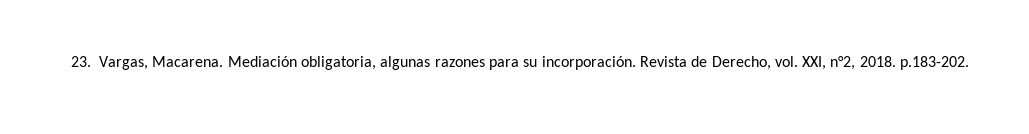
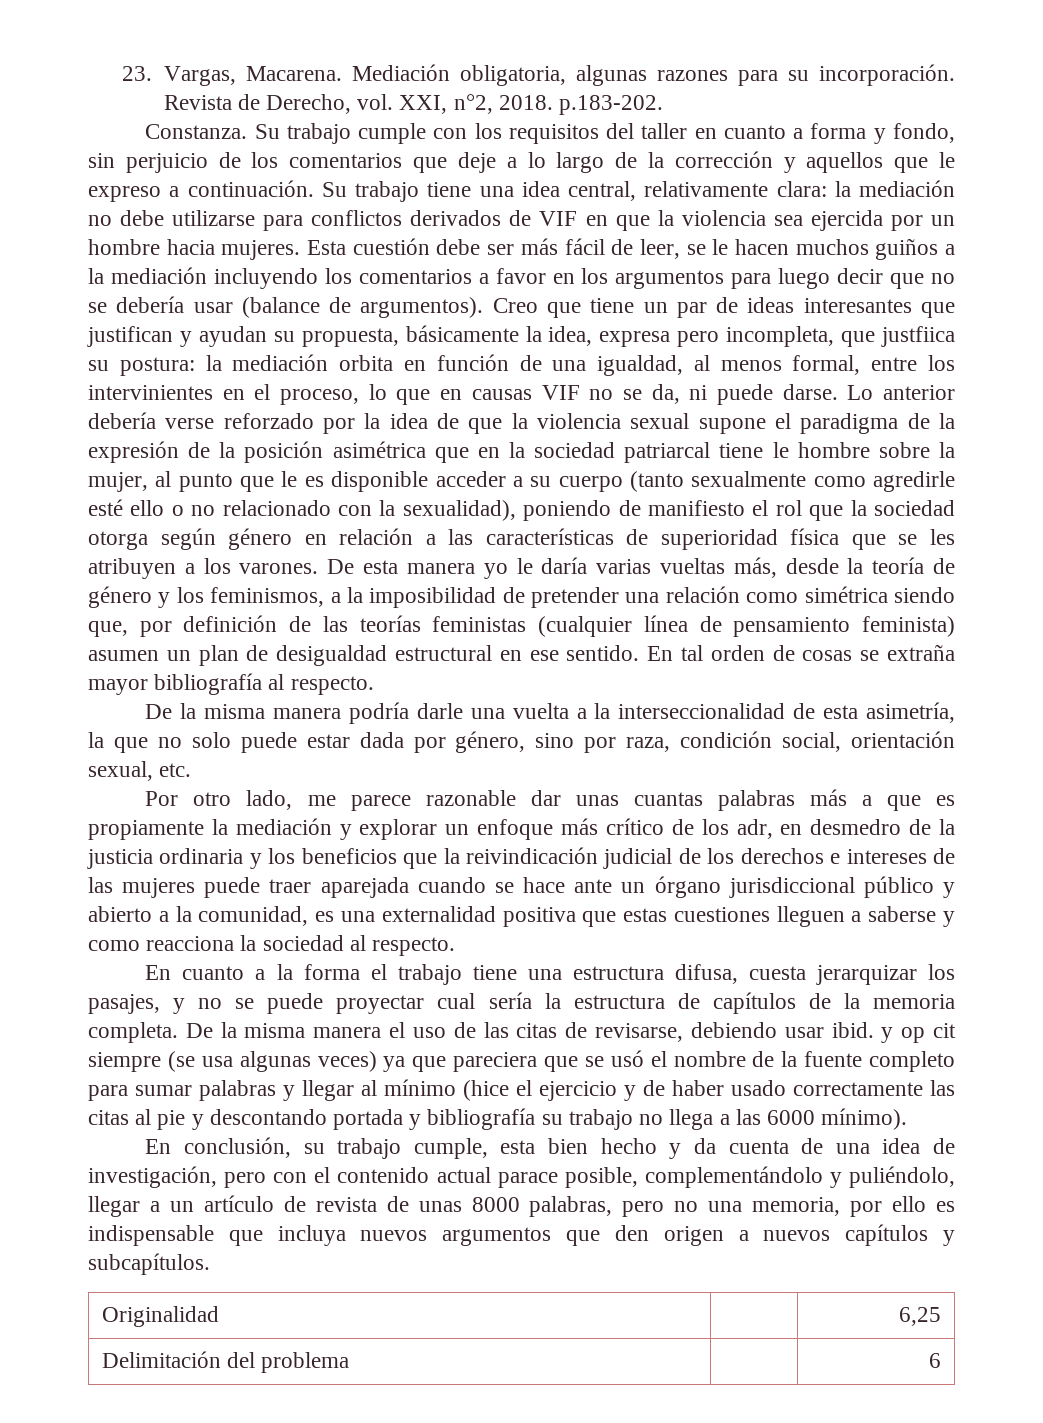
(970, 63) none -> [145,123,955,144] [88,151,955,173] [88,180,955,202] [88,210,955,231] [88,238,955,260] [88,267,956,289] [88,296,956,318] [87,325,955,347] [88,354,956,376] [88,384,955,405] [88,412,956,434] [88,441,955,463] [88,471,955,492] [88,499,955,521] [88,528,956,550] [88,557,955,579] [88,586,955,608] [88,615,956,637] [88,644,955,666] [88,673,374,695] [145,702,955,724] [88,731,956,753] [88,761,192,781] [145,789,955,811] [88,818,956,840] [87,847,956,869] [88,876,956,898] [88,906,956,927] [88,935,456,956] [145,964,955,985] [88,992,955,1014] [88,1022,957,1043] [88,1050,955,1072] [88,1079,955,1101] [88,1108,908,1130] [145,1137,955,1159] [88,1166,956,1188] [88,1195,955,1217] [88,1224,955,1246] [88,1253,210,1275] [101,1306,219,1327] [899,1307,942,1326] [101,1351,350,1373] [929,1353,942,1368] // Constanza. Su trabajo cumple con los requisitos del taller en cuanto a forma y fondo, sin perjuicio de los comentarios que deje a lo largo de la corrección y aquellos que le expreso a continuación. Su trabajo tiene una idea central, relativamente clara: la mediación no debe utilizarse para conflictos derivados de VIF en que la violencia sea ejercida por un hombre hacia mujeres. Esta cuestión debe ser más fácil de leer, se le hacen muchos guiños a la mediación incluyendo los comentarios a favor en los argumentos para luego decir que no se debería usar (balance de argumentos). Creo que tiene un par de ideas interesantes que justifican y ayudan su propuesta, básicamente la idea, expresa pero incompleta, que justfiica su postura: la mediación orbita en función de una igualdad, al menos formal, entre los intervinientes en el proceso, lo que en causas VIF no se da, ni puede darse. Lo anterior debería verse reforzado por la idea de que la violencia sexual supone el paradigma de la expresión de la posición asimétrica que en la sociedad patriarcal tiene le hombre sobre la mujer, al punto que le es disponible acceder a su cuerpo (tanto sexualmente como agredirle esté ello o no relacionado con la sexualidad), poniendo de manifiesto el rol que la sociedad otorga según género en relación a las características de superioridad física que se les atribuyen a los varones. De esta manera yo le daría varias vueltas más, desde la teoría de género y los feminismos, a la imposibilidad de pretender una relación como simétrica siendo que, por definición de las teorías feministas (cualquier línea de pensamiento feminista) asumen un plan de desigualdad estructural en ese sentido. En tal orden de cosas se extraña mayor bibliografía al respecto. // De la misma manera podría darle una vuelta a la interseccionalidad de esta asimetría, la que no solo puede estar dada por género, sino por raza, condición social, orientación sexual, etc. // Por otro lado, me parece razonable dar unas cuantas palabras más a que es propiamente la mediación y explorar un enfoque más crítico de los adr, en desmedro de la justicia ordinaria y los beneficios que la reivindicación judicial de los derechos e intereses de las mujeres puede traer aparejada cuando se hace ante un órgano jurisdiccional público y abierto a la comunidad, es una externalidad positiva que estas cuestiones lleguen a saberse y como reacciona la sociedad al respecto. // En cuanto a la forma el trabajo tiene una estructura difusa, cuesta jerarquizar los pasajes, y no se puede proyectar cual sería la estructura de capítulos de la memoria completa. De la misma manera el uso de las citas de revisarse, debiendo usar ibid. y op cit siempre (se usa algunas veces) ya que pareciera que se usó el nombre de la fuente completo para sumar palabras y llegar al mínimo (hice el ejercicio y de haber usado correctamente las citas al pie y descontando portada y bibliografía su trabajo no llega a las 6000 mínimo). // En conclusión, su trabajo cumple, esta bien hecho y da cuenta de una idea de investigación, pero con el contenido actual parace posible, complementándolo y puliéndolo, llegar a un artículo de revista de unas 8000 palabras, pero no una memoria, por ello es indispensable que incluya nuevos argumentos que den origen a nuevos capítulos y subcapítulos. // Originalidad | | 6,25 // Delimitación del problema | | 6

